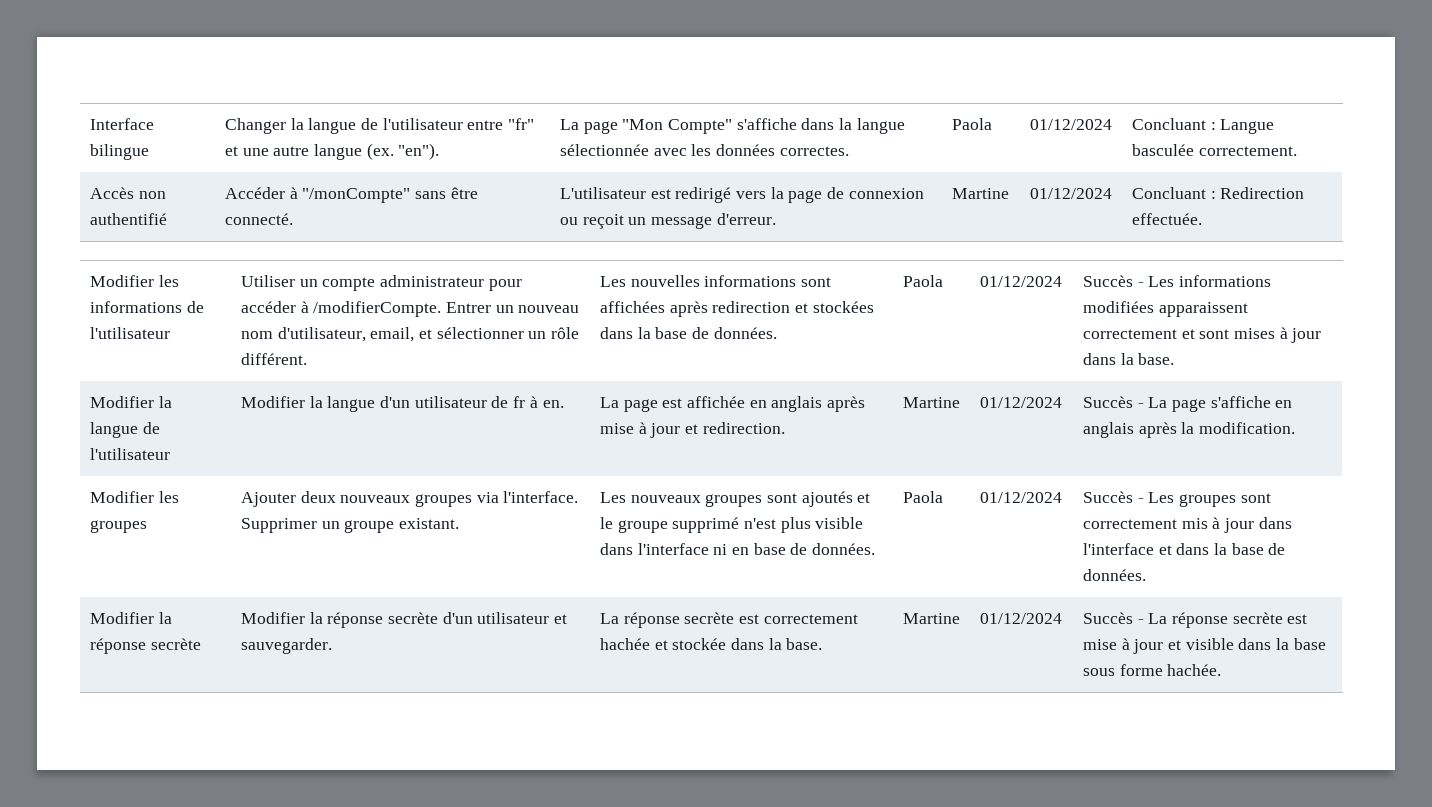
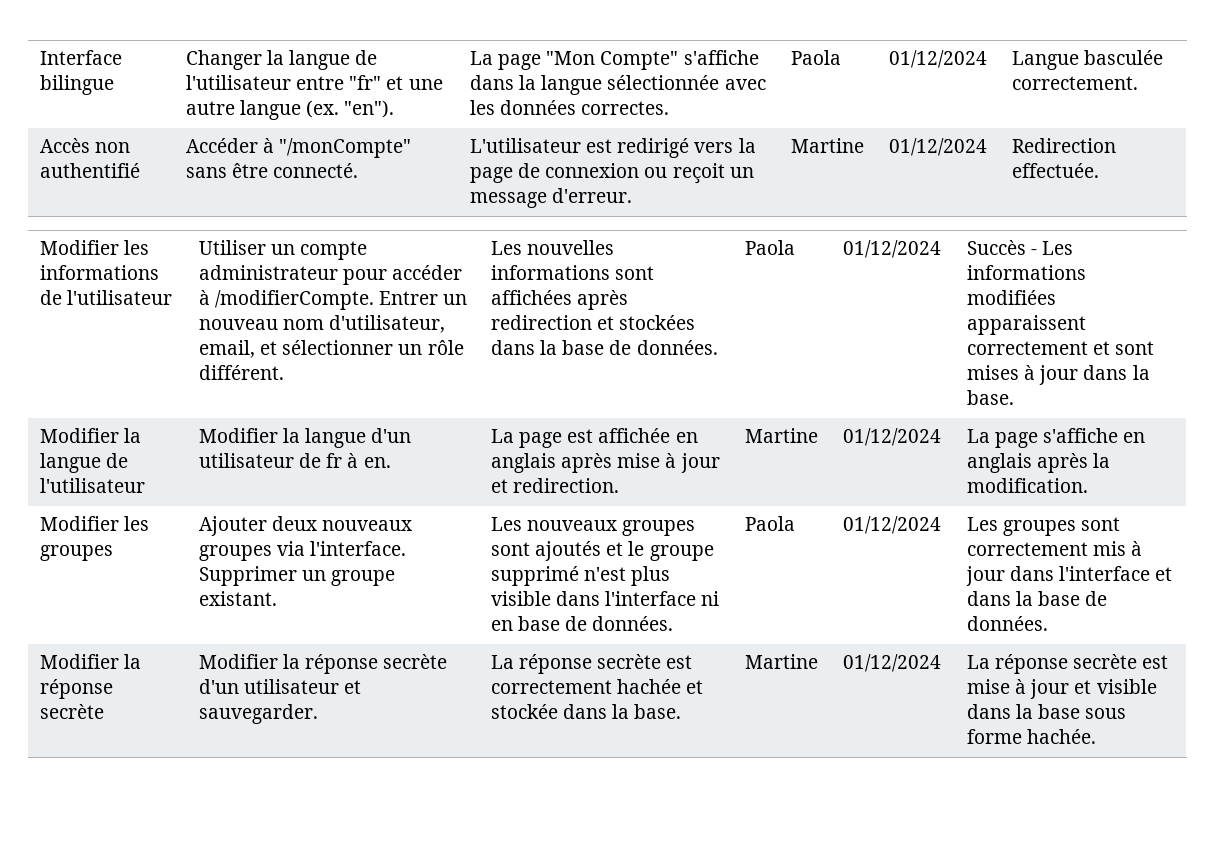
[1131,118,1216,130] Concluant : -> (988, 59) none
[1131,187,1216,199] Concluant : -> (988, 147) none
[1082,396,1144,408] Succès - -> (942, 437) none
[1082,491,1144,503] Succès - -> (942, 525) none
[1082,612,1144,624] Succès - -> (942, 663) none

